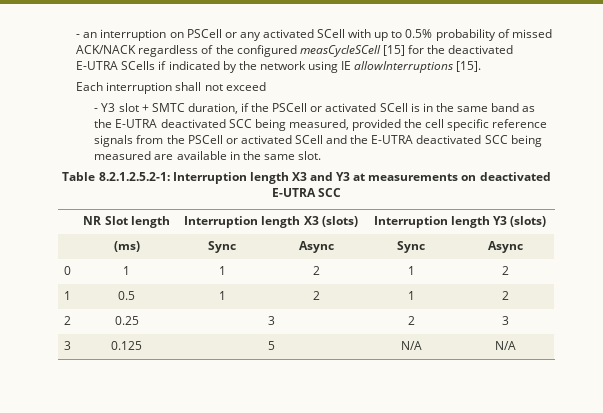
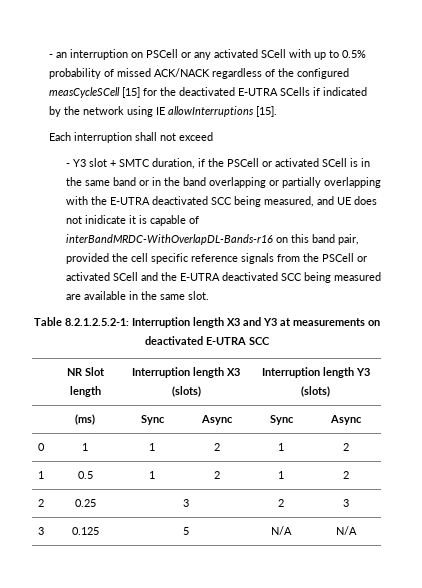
[522,106,536,112] as -> [138,177,381,188] [65,196,88,205] or in the band overlapping or partially overlapping with
(349, 124) none -> [316,196,377,205] [65,215,199,226] [65,234,359,245] and UE does not inidicate it is capable of interBandMRDC-WithOverlapDL-Bands-r16 on this band pair,

